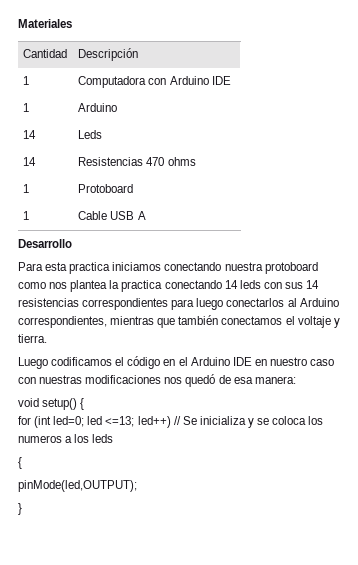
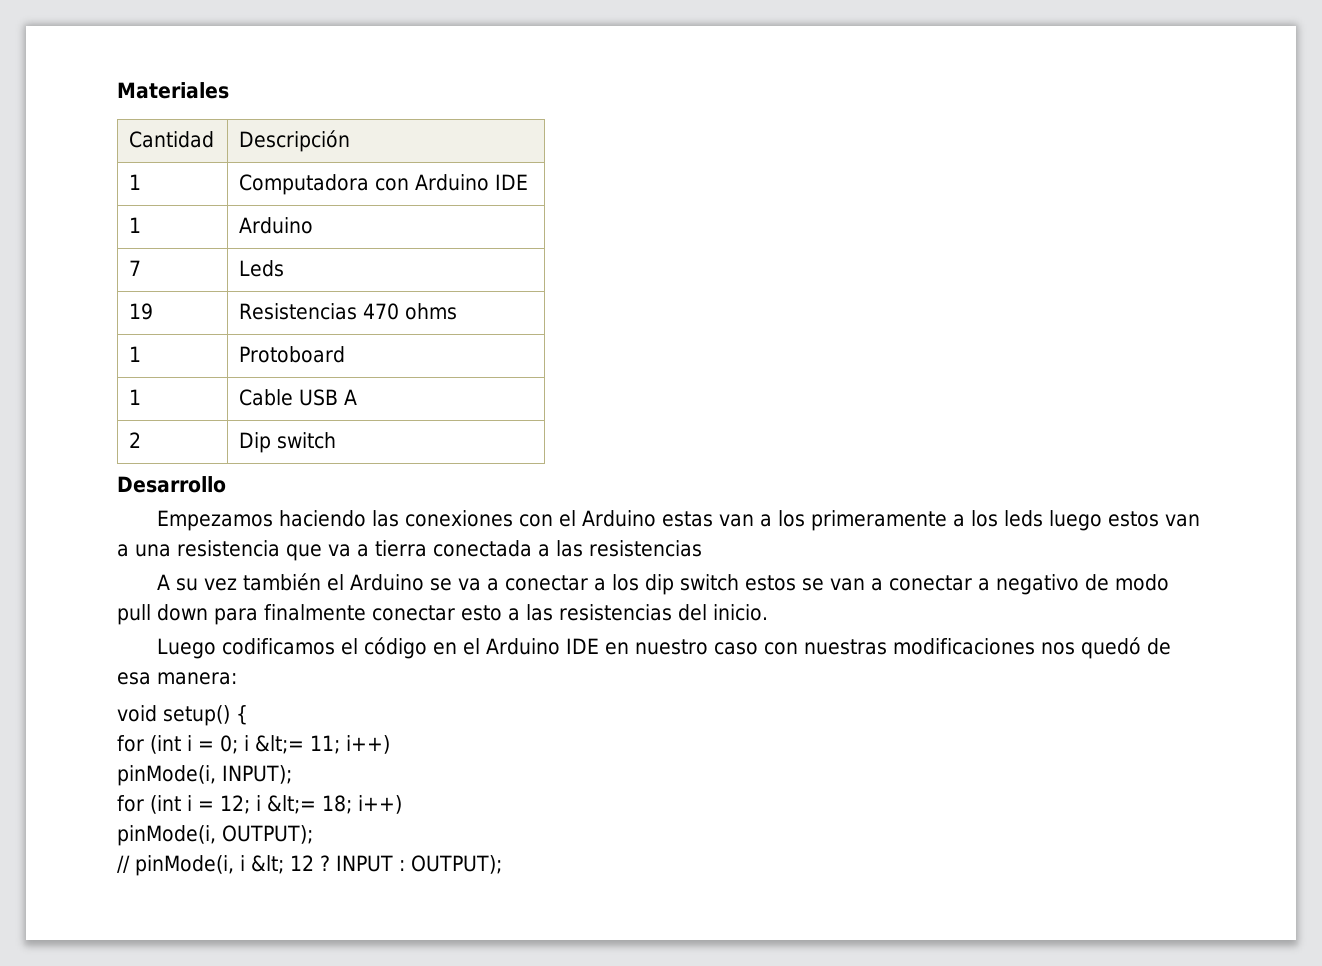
[23,130,37,139] 14 -> [129,260,142,276] 7
[23,157,37,166] 14 -> [129,303,154,320] 19
[18,239,72,248] [18,262,318,274] [18,280,320,292] [18,298,339,310] [18,315,340,328] [18,334,47,343] // Desarrollo // Para esta practica iniciamos conectando nuestra protoboard como nos plantea la practica conectando 14 leds con sus 14 resistencias correspondientes para luego conectarlos al Arduino correspondientes, mientras que también conectamos el voltaje y tierra. -> [129,432,142,448] [239,432,337,453] [117,476,226,493] [157,510,1201,531] [117,540,702,561] [157,573,1170,595] [117,604,768,625] // 2 | Dip switch // Desarrollo // Empezamos haciendo las conexiones con el Arduino estas van a los primeramente a los leds luego estos van a una resistencia que va a tierra conectada a las resistencias // A su vez también el Arduino se va a conectar a los dip switch estos se van a conectar a negativo de modo pull down para finalmente conectar esto a las resistencias del inicio.
[53,416,324,428] [18,434,114,443] [18,457,22,469] [18,480,137,492] [18,503,22,515] led=0; led <=13; led++) // Se inicializa y se coloca los numeros a los leds // { // pinMode(led,OUTPUT); // } -> [187,735,390,754] [117,765,292,786] [117,795,402,814] [117,825,313,846] [117,855,502,876] i = 0; i &lt;= 11; i++) // pinMode(i, INPUT); // for (int i = 12; i &lt;= 18; i++) // pinMode(i, OUTPUT); // // pinMode(i, i &lt; 12 ? INPUT : OUTPUT);

